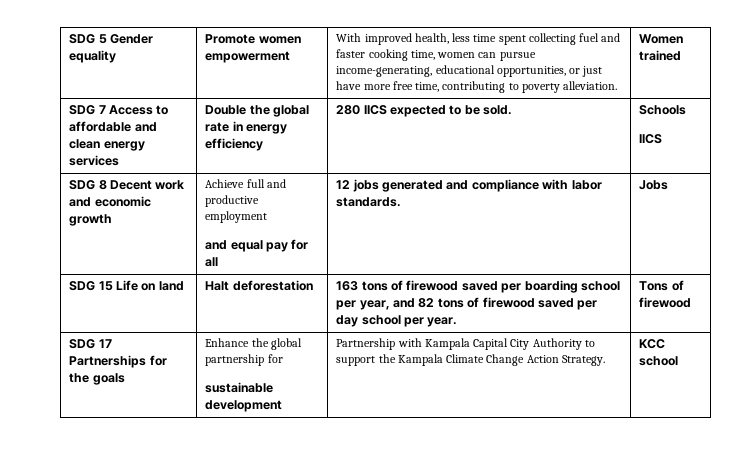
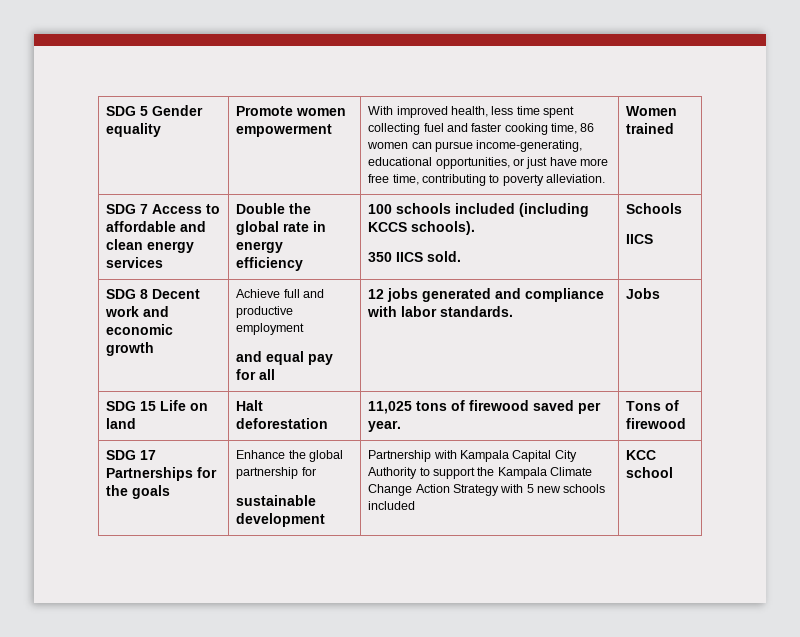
(435, 55) none -> [580,123,595,132] 86
[336,105,480,117] 280 IICS expected to be -> [368,203,590,217] [368,221,476,235] [368,252,424,262] 100 schools included (including KCCS schools). // 350 IICS
[336,280,620,293] [336,297,598,310] [336,315,425,327] 163 tons of firewood saved per boarding school per year, and 82 tons of firewood saved per day school per -> [368,400,602,414] 11,025 tons of firewood saved per
[561,355,605,366] Strategy. -> [452,484,606,496] [368,501,416,510] Strategy with 5 new schools included

